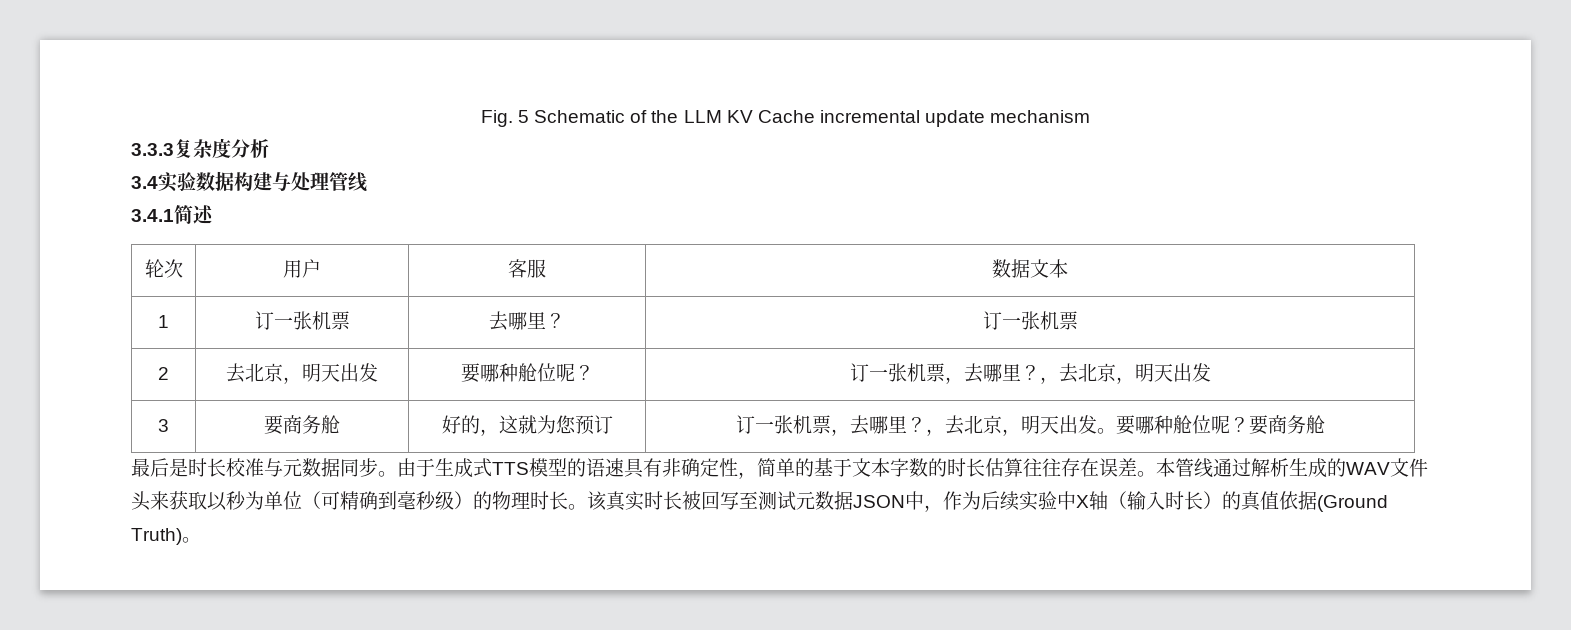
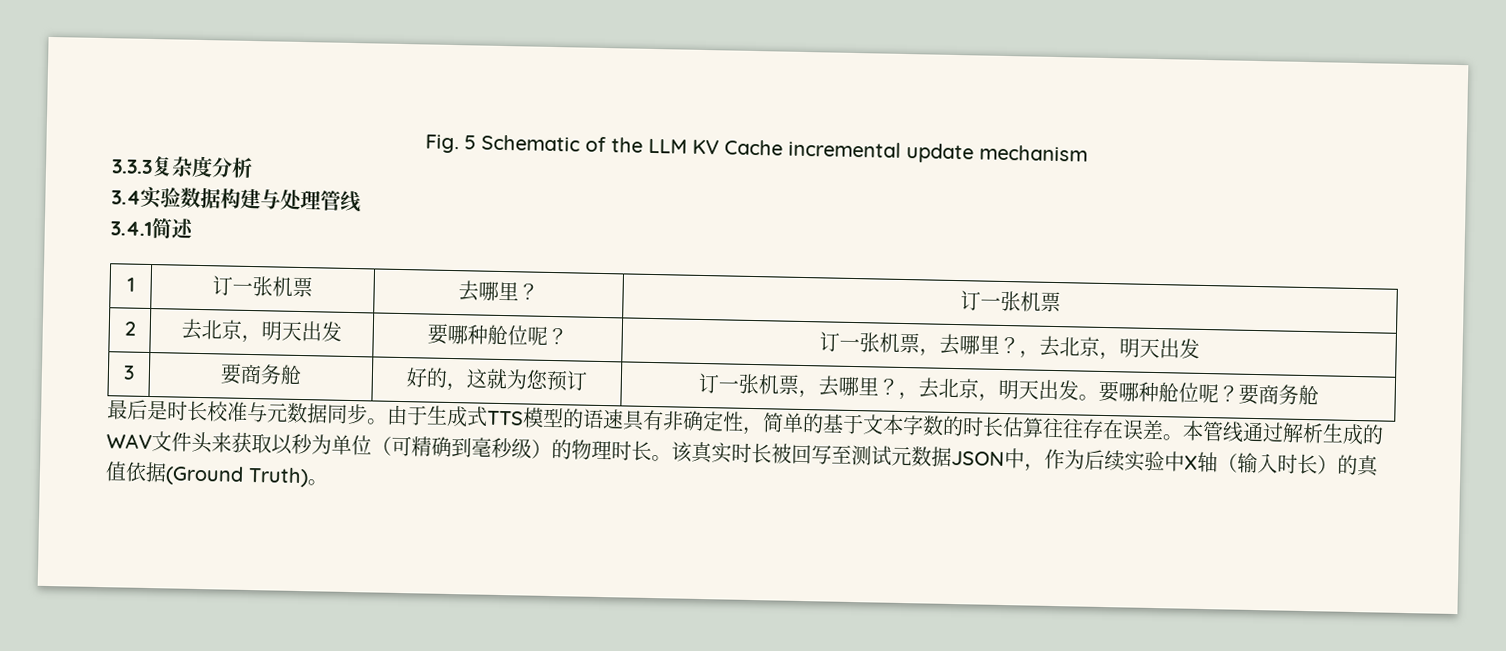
[144,259,183,278] [283,259,321,278] [508,259,546,278] [992,259,1068,278] // 轮次 | 用户 | 客服 | 数据文本 -> (195, 228) none

